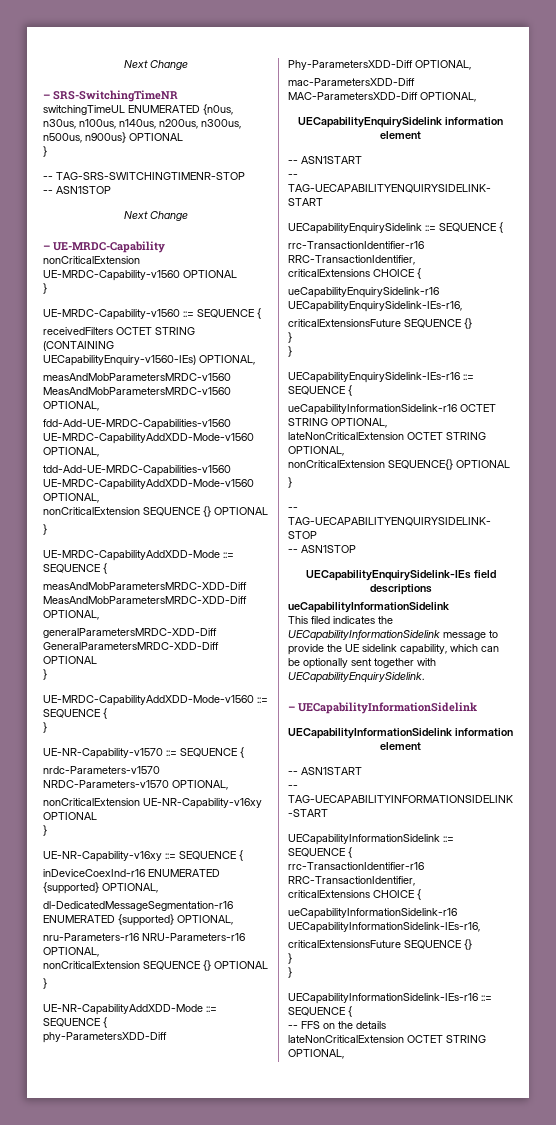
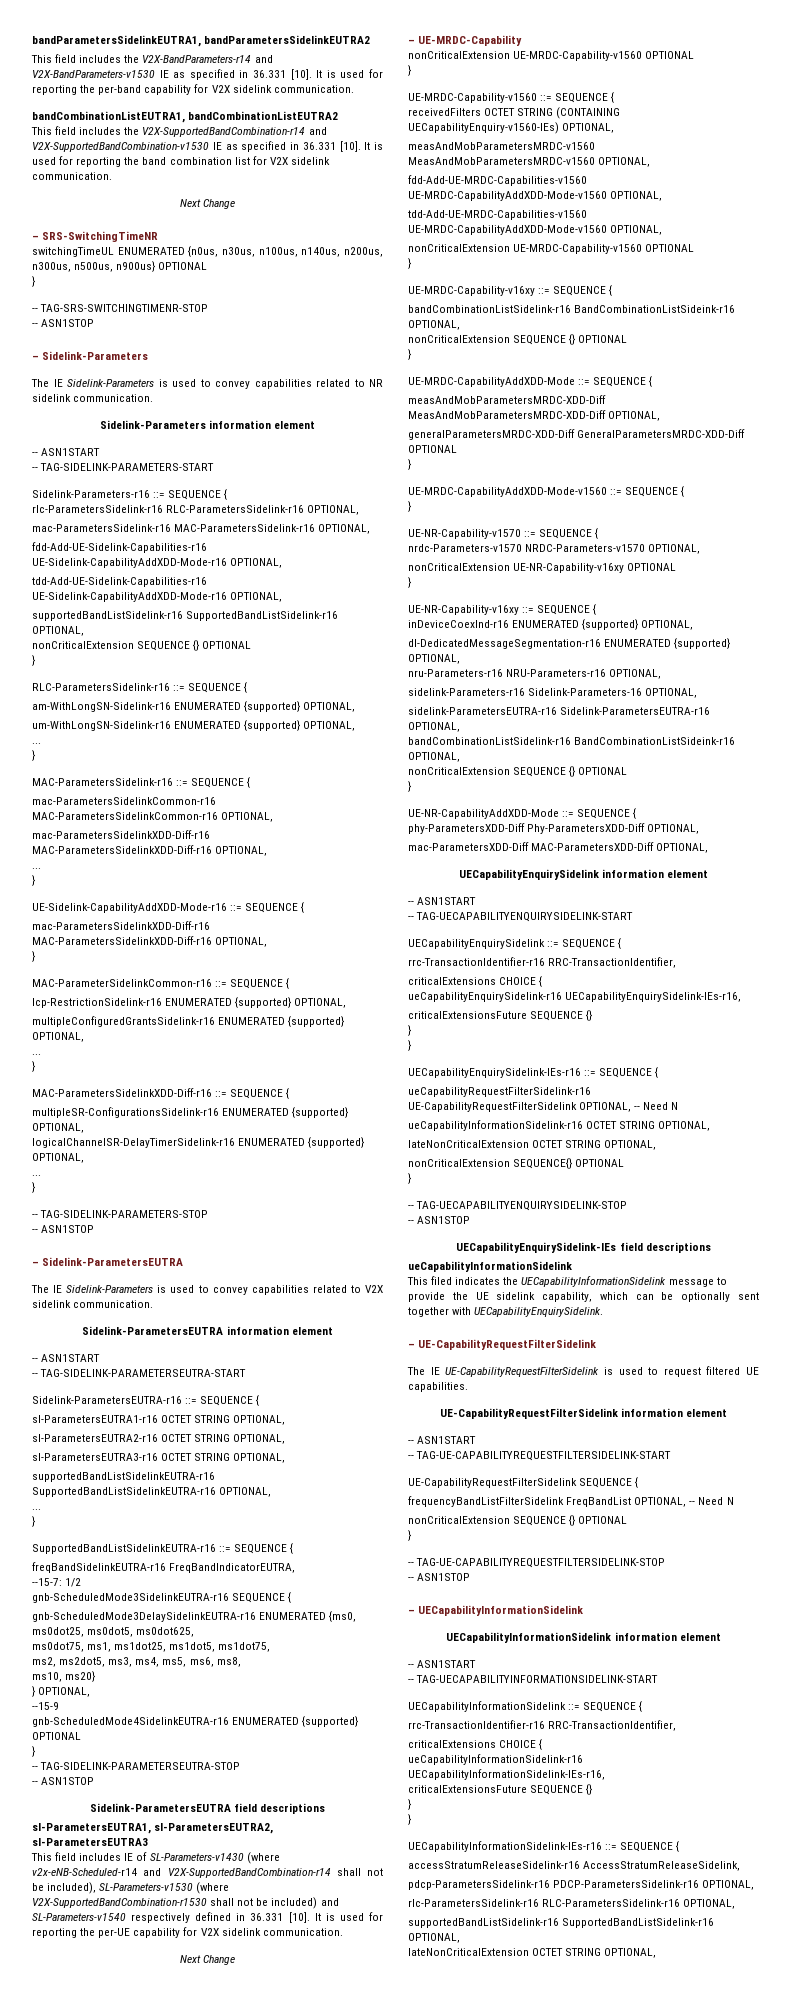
(123, 64) none -> [32,35,371,47] [31,54,273,63] [32,69,384,80] [32,84,354,95] [32,111,339,123] [31,126,327,137] [32,141,383,152] [32,156,330,167] [32,172,112,180] bandParametersSidelinkEUTRA1, bandParametersSidelinkEUTRA2 // This field includes the V2X-BandParameters-r14 and V2X-BandParameters-v1530 IE as specified in 36.331 [10]. It is used for reporting the per-band capability for V2X sidelink communication. // bandCombinationListEUTRA1, bandCombinationListEUTRA2 // This field includes the V2X-SupportedBandCombination-r14 and V2X-SupportedBandCombination-v1530 IE as specified in 36.331 [10]. It is used for reporting the band combination list for V2X sidelink communication. //
(111, 190) none -> [32,351,149,360] [31,379,383,389] [32,394,154,402] [99,420,316,429] [32,448,101,456] [32,463,215,471] [32,489,228,500] [32,505,360,515] [32,524,371,534] [32,542,207,553] [32,558,283,568] [32,577,207,587] [32,592,283,602] [32,611,339,621] [32,626,84,636] [32,640,252,651] [32,655,35,666] [32,682,248,693] [32,701,356,712] [32,720,356,731] [32,743,41,744] [32,750,35,761] [32,777,251,788] [32,797,216,805] [32,812,274,822] [32,830,210,839] [32,845,268,856] [32,868,41,869] [32,875,35,886] [32,902,305,913] [32,921,210,930] [32,936,268,947] [32,951,35,962] [32,978,290,989] [32,997,347,1008] [32,1016,345,1027] [32,1032,84,1042] [32,1054,41,1055] [32,1061,35,1072] [32,1088,290,1099] [32,1107,349,1118] [32,1123,84,1133] [32,1137,365,1148] [32,1153,84,1163] [32,1175,41,1176] [32,1182,35,1193] [32,1210,209,1218] [32,1225,95,1233] [32,1257,184,1266] [31,1285,384,1295] [32,1300,154,1308] [82,1326,333,1335] [32,1354,101,1362] [32,1369,247,1377] [32,1395,260,1406] [32,1415,286,1425] [32,1434,286,1444] [32,1453,286,1463] [32,1472,215,1482] [32,1487,272,1497] [32,1509,41,1510] [32,1516,35,1527] [32,1543,294,1554] [32,1562,296,1573] [32,1578,82,1587] [32,1592,292,1603] [32,1611,357,1622] [32,1627,195,1637] [32,1642,271,1652] [32,1657,241,1667] [32,1671,96,1682] [32,1686,91,1697] [32,1702,59,1710] [32,1716,359,1727] [32,1732,81,1740] [32,1746,35,1757] [32,1762,241,1770] [32,1777,95,1785] [89,1803,326,1814] [32,1823,274,1834] [32,1838,148,1846] [31,1852,280,1864] [32,1868,383,1878] [32,1882,230,1894] [32,1897,339,1909] [32,1912,383,1923] [32,1927,343,1938] // – Sidelink-Parameters // The IE Sidelink-Parameters is used to convey capabilities related to NR sidelink communication. // Sidelink-Parameters information element // -- ASN1START // -- TAG-SIDELINK-PARAMETERS-START // Sidelink-Parameters-r16 ::= SEQUENCE { // rlc-ParametersSidelink-r16 RLC-ParametersSidelink-r16 OPTIONAL, // mac-ParametersSidelink-r16 MAC-ParametersSidelink-r16 OPTIONAL, // fdd-Add-UE-Sidelink-Capabilities-r16 UE-Sidelink-CapabilityAddXDD-Mode-r16 OPTIONAL, // tdd-Add-UE-Sidelink-Capabilities-r16 UE-Sidelink-CapabilityAddXDD-Mode-r16 OPTIONAL, // supportedBandListSidelink-r16 SupportedBandListSidelink-r16 OPTIONAL, // nonCriticalExtension SEQUENCE {} OPTIONAL // } // RLC-ParametersSidelink-r16 ::= SEQUENCE { // am-WithLongSN-Sidelink-r16 ENUMERATED {supported} OPTIONAL, // um-WithLongSN-Sidelink-r16 ENUMERATED {supported} OPTIONAL, // ... // } // MAC-ParametersSidelink-r16 ::= SEQUENCE { // mac-ParametersSidelinkCommon-r16 MAC-ParametersSidelinkCommon-r16 OPTIONAL, // mac-ParametersSidelinkXDD-Diff-r16 MAC-ParametersSidelinkXDD-Diff-r16 OPTIONAL, // ... // } // UE-Sidelink-CapabilityAddXDD-Mode-r16 ::= SEQUENCE { // mac-ParametersSidelinkXDD-Diff-r16 MAC-ParametersSidelinkXDD-Diff-r16 OPTIONAL, // } // MAC-ParameterSidelinkCommon-r16 ::= SEQUENCE { // lcp-RestrictionSidelink-r16 ENUMERATED {supported} OPTIONAL, // multipleConfiguredGrantsSidelink-r16 ENUMERATED {supported} OPTIONAL, // ... // } // MAC-ParametersSidelinkXDD-Diff-r16 ::= SEQUENCE { // multipleSR-ConfigurationsSidelink-r16 ENUMERATED {supported} OPTIONAL, // logicalChannelSR-DelayTimerSidelink-r16 ENUMERATED {supported} OPTIONAL, // ... // } // -- TAG-SIDELINK-PARAMETERS-STOP // -- ASN1STOP // – Sidelink-ParametersEUTRA // The IE Sidelink-Parameters is used to convey capabilities related to V2X sidelink communication. // Sidelink-ParametersEUTRA information element // -- ASN1START // -- TAG-SIDELINK-PARAMETERSEUTRA-START // Sidelink-ParametersEUTRA-r16 ::= SEQUENCE { // sl-ParametersEUTRA1-r16 OCTET STRING OPTIONAL, // sl-ParametersEUTRA2-r16 OCTET STRING OPTIONAL, // sl-ParametersEUTRA3-r16 OCTET STRING OPTIONAL, // supportedBandListSidelinkEUTRA-r16 SupportedBandListSidelinkEUTRA-r16 OPTIONAL, // ... // } // SupportedBandListSidelinkEUTRA-r16 ::= SEQUENCE { // freqBandSidelinkEUTRA-r16 FreqBandIndicatorEUTRA, // --15-7: 1/2 // gnb-ScheduledMode3SidelinkEUTRA-r16 SEQUENCE { // gnb-ScheduledMode3DelaySidelinkEUTRA-r16 ENUMERATED {ms0, ms0dot25, ms0dot5, ms0dot625, // ms0dot75, ms1, ms1dot25, ms1dot5, ms1dot75, // ms2, ms2dot5, ms3, ms4, ms5, ms6, ms8, // ms10, ms20} // } OPTIONAL, // --15-9 // gnb-ScheduledMode4SidelinkEUTRA-r16 ENUMERATED {supported} OPTIONAL // } // -- TAG-SIDELINK-PARAMETERSEUTRA-STOP // -- ASN1STOP // Sidelink-ParametersEUTRA field descriptions // sl-ParametersEUTRA1, sl-ParametersEUTRA2, sl-ParametersEUTRA3 // This field includes IE of SL-Parameters-v1430 (where v2x-eNB-Scheduled-r14 and V2X-SupportedBandCombination-r14 shall not be included), SL-Parameters-v1530 (where V2X-SupportedBandCombination-r1530 shall not be included) and SL-Parameters-v1540 respectively defined in 36.331 [10]. It is used for reporting the per-UE capability for V2X sidelink communication.
(99, 498) none -> [408,244,695,254] [408,258,411,269] [408,285,613,296] [408,305,736,313] [408,320,460,330] // nonCriticalExtension UE-MRDC-Capability-v1560 OPTIONAL // } // UE-MRDC-Capability-v16xy ::= SEQUENCE { // bandCombinationListSidelink-r16 BandCombinationListSideink-r16 OPTIONAL,
(99, 952) none -> [408,688,698,698] [408,707,711,715] [408,722,460,732] [408,737,736,745] [408,752,460,762] // sidelink-Parameters-r16 Sidelink-Parameters-16 OPTIONAL, // sidelink-ParametersEUTRA-r16 Sidelink-ParametersEUTRA-r16 OPTIONAL, // bandCombinationListSidelink-r16 BandCombinationListSideink-r16 OPTIONAL,
(352, 390) none -> [408,1087,591,1097] [408,1102,679,1112] // ueCapabilityRequestFilterSidelink-r16 UE-CapabilityRequestFilterSidelink OPTIONAL, -- Need N
(424, 677) none -> [408,1339,597,1350] [407,1366,759,1377] [408,1382,468,1392] [439,1408,728,1419] [408,1436,477,1444] [408,1451,672,1461] [408,1477,639,1488] [408,1496,734,1507] [408,1515,628,1526] [408,1530,411,1541] [408,1558,666,1568] [408,1573,471,1581] // – UE-CapabilityRequestFilterSidelink // The IE UE-CapabilityRequestFilterSidelink is used to request filtered UE capabilities. // UE-CapabilityRequestFilterSidelink information element // -- ASN1START // -- TAG-UE-CAPABILITYREQUESTFILTERSIDELINK-START // UE-CapabilityRequestFilterSidelink SEQUENCE { // frequencyBandListFilterSidelink FreqBandList OPTIONAL, -- Need N // nonCriticalExtension SEQUENCE {} OPTIONAL // } // -- TAG-UE-CAPABILITYREQUESTFILTERSIDELINK-STOP // -- ASN1STOP
[288,1021,386,1029] -- FFS on the details -> [408,1861,741,1871] [408,1880,755,1890] [408,1899,736,1909] [408,1918,715,1928] [408,1933,460,1943] accessStratumReleaseSidelink-r16 AccessStratumReleaseSidelink, // pdcp-ParametersSidelink-r16 PDCP-ParametersSidelink-r16 OPTIONAL, // rlc-ParametersSidelink-r16 RLC-ParametersSidelink-r16 OPTIONAL, // supportedBandListSidelink-r16 SupportedBandListSidelink-r16 OPTIONAL,

